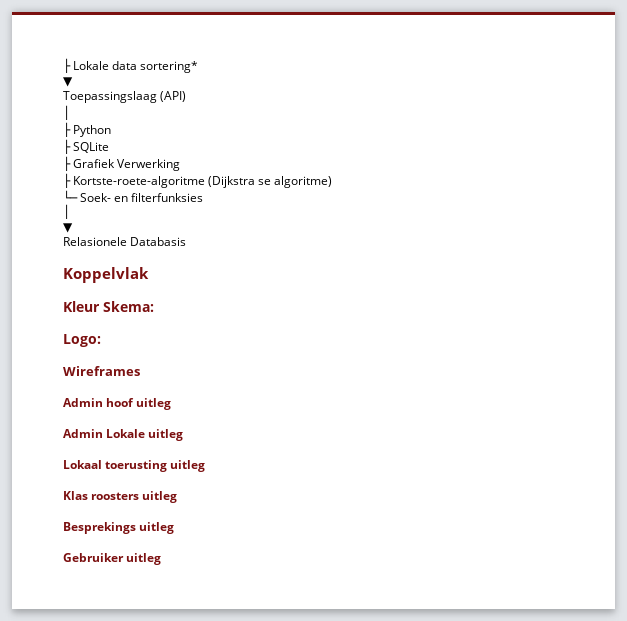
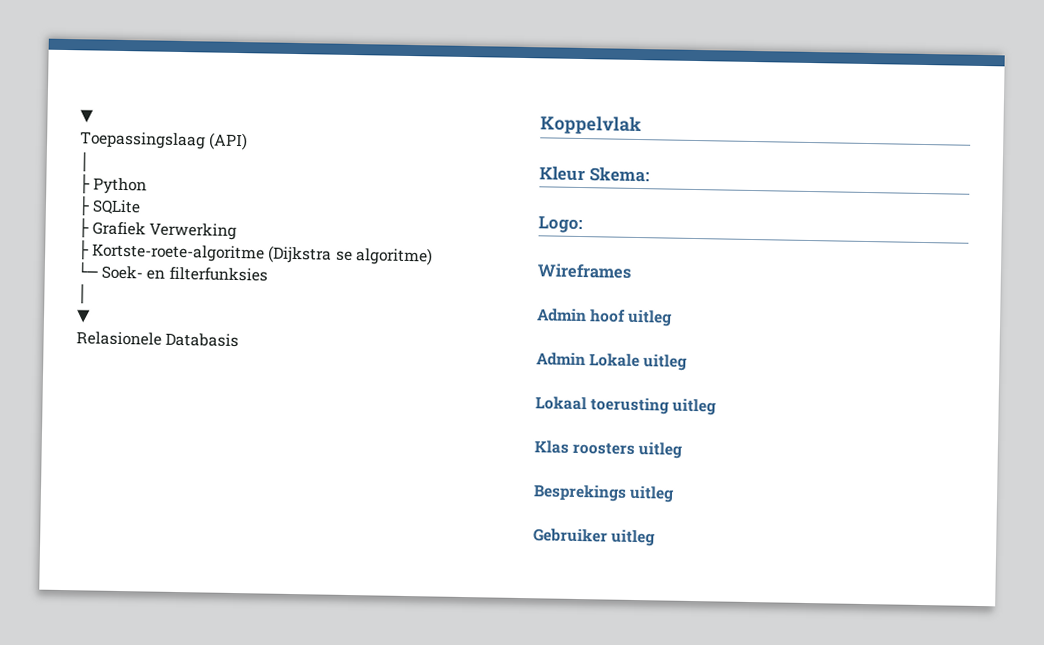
[63,58,199,73] ├ Lokale data sortering* // -> (80, 116) none

